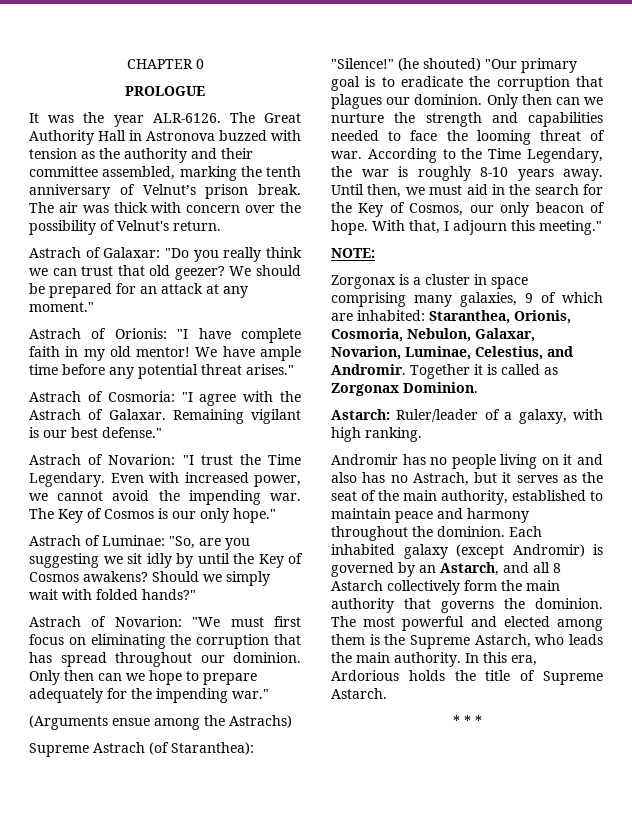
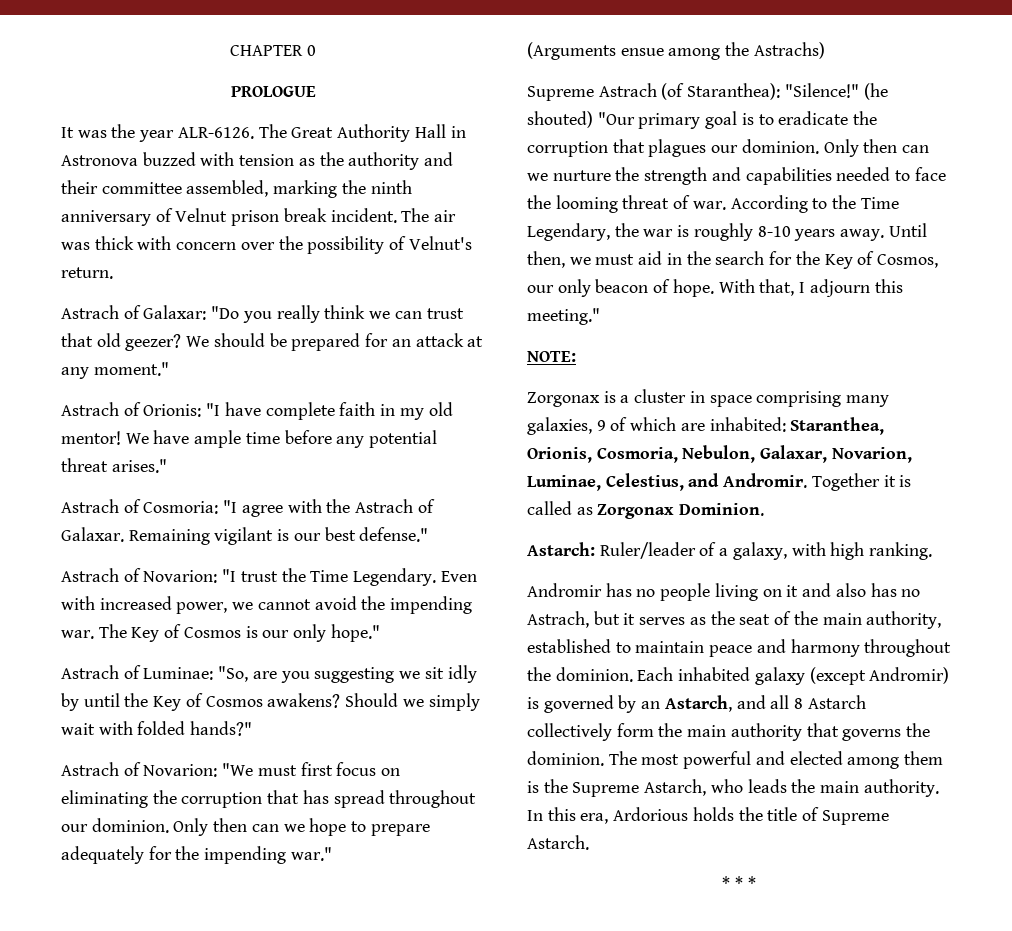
[266,166,301,177] tenth -> [370,180,412,194] ninth
[142,184,301,199] Velnut’s prison break. -> [175,208,397,226] Velnut prison break incident.

